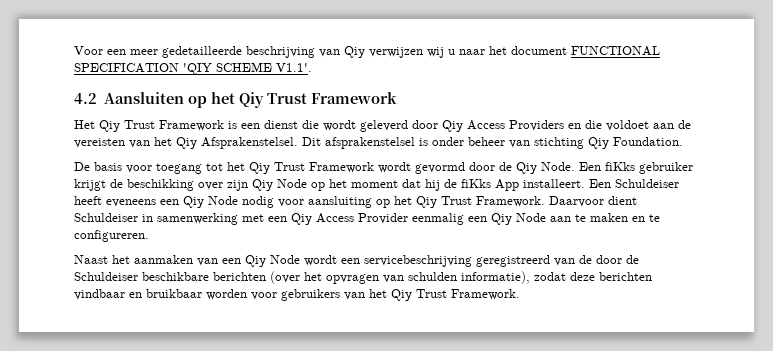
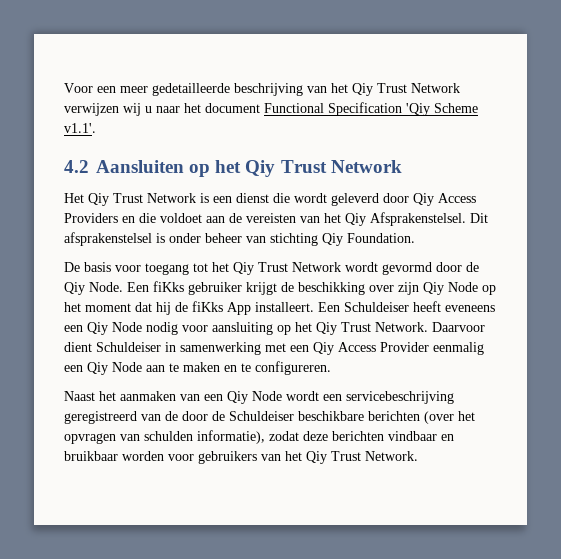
[344,46,365,58] Qiy -> [331,83,460,96] het Qiy Trust Network
[571,46,660,56] [74,62,312,75] FUNCTIONAL SPECIFICATION 'QIY SCHEME V1.1'. -> [264,102,478,116] [64,123,96,133] Functional Specification 'Qiy Scheme v1.1'.
[310,92,397,104] Framework -> [330,160,402,173] Network
[159,120,224,131] Framework -> [147,193,196,203] Network
[309,162,374,173] Framework -> [292,262,341,272] Network
[476,196,545,207] Framework. -> [375,322,428,332] Network.
[451,289,520,300] Framework. -> [365,451,418,461] Network.

